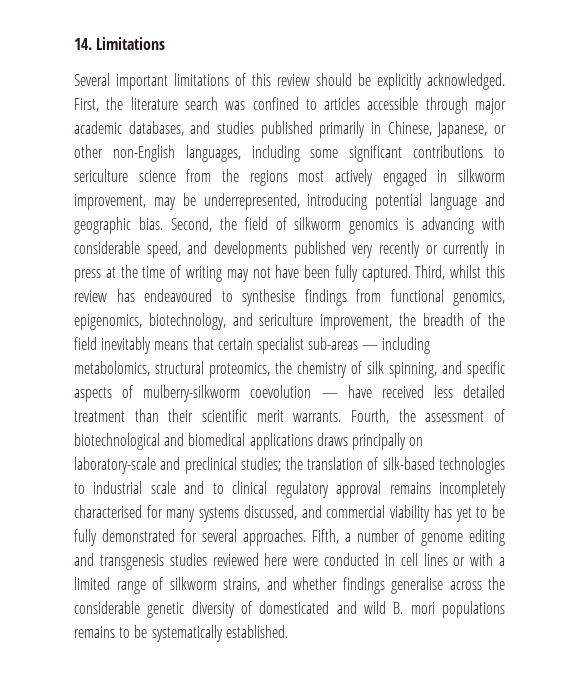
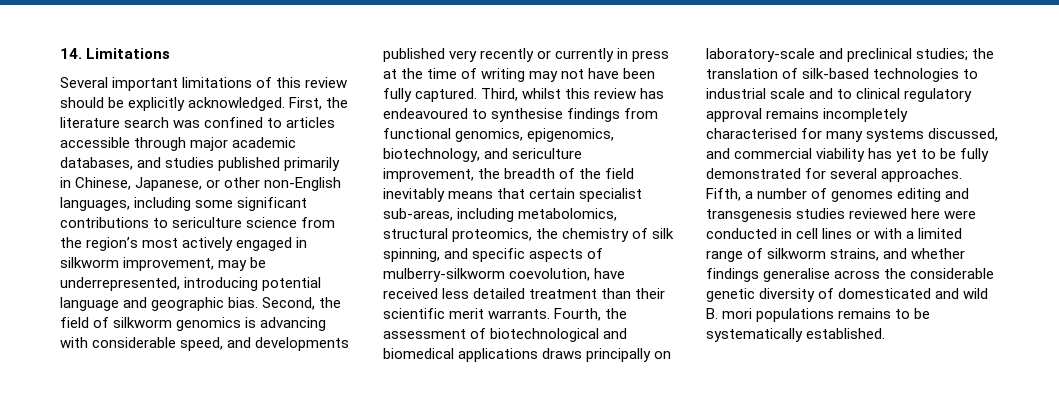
[249,170,288,186] regions -> [86,237,139,251] region’s
[308,337,379,350] sub-areas — -> [383,208,453,221] sub-areas,
[250,385,338,398] coevolution — -> [509,268,591,281] coevolution,
[421,533,463,546] genome -> [831,191,894,202] genomes

